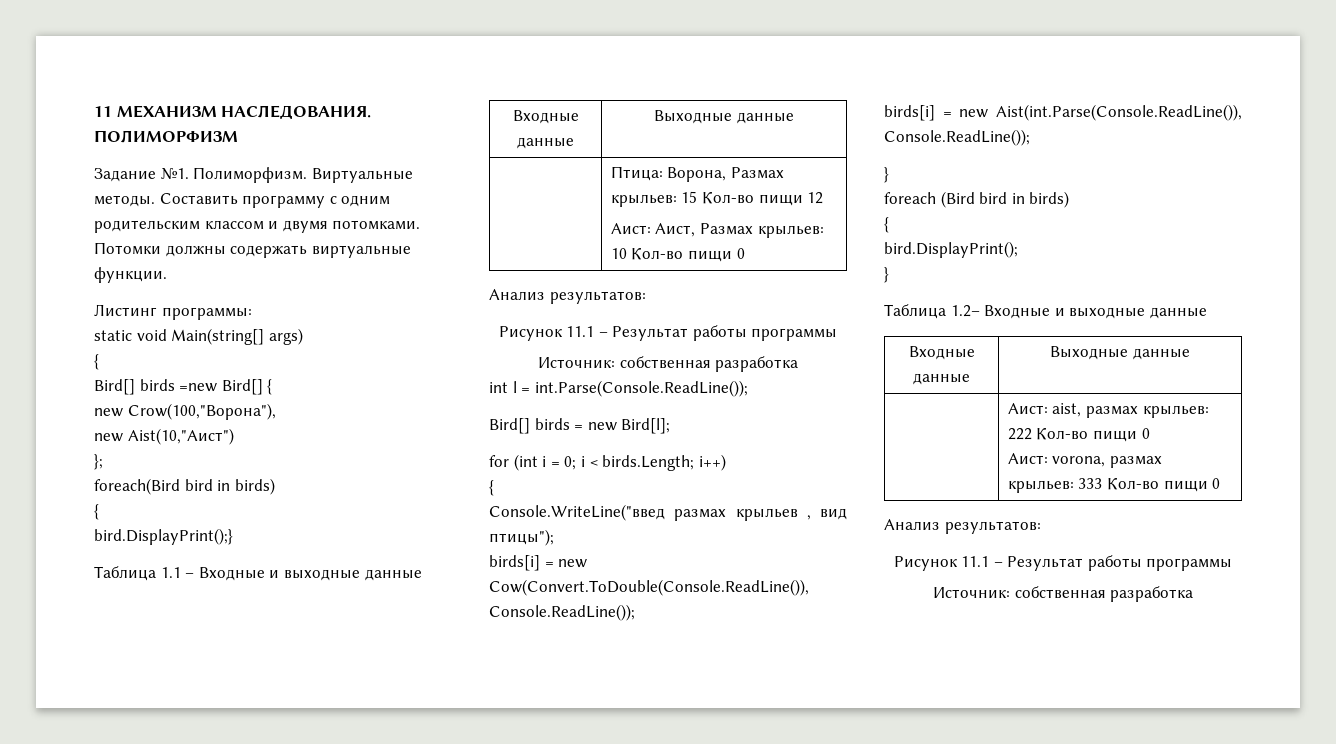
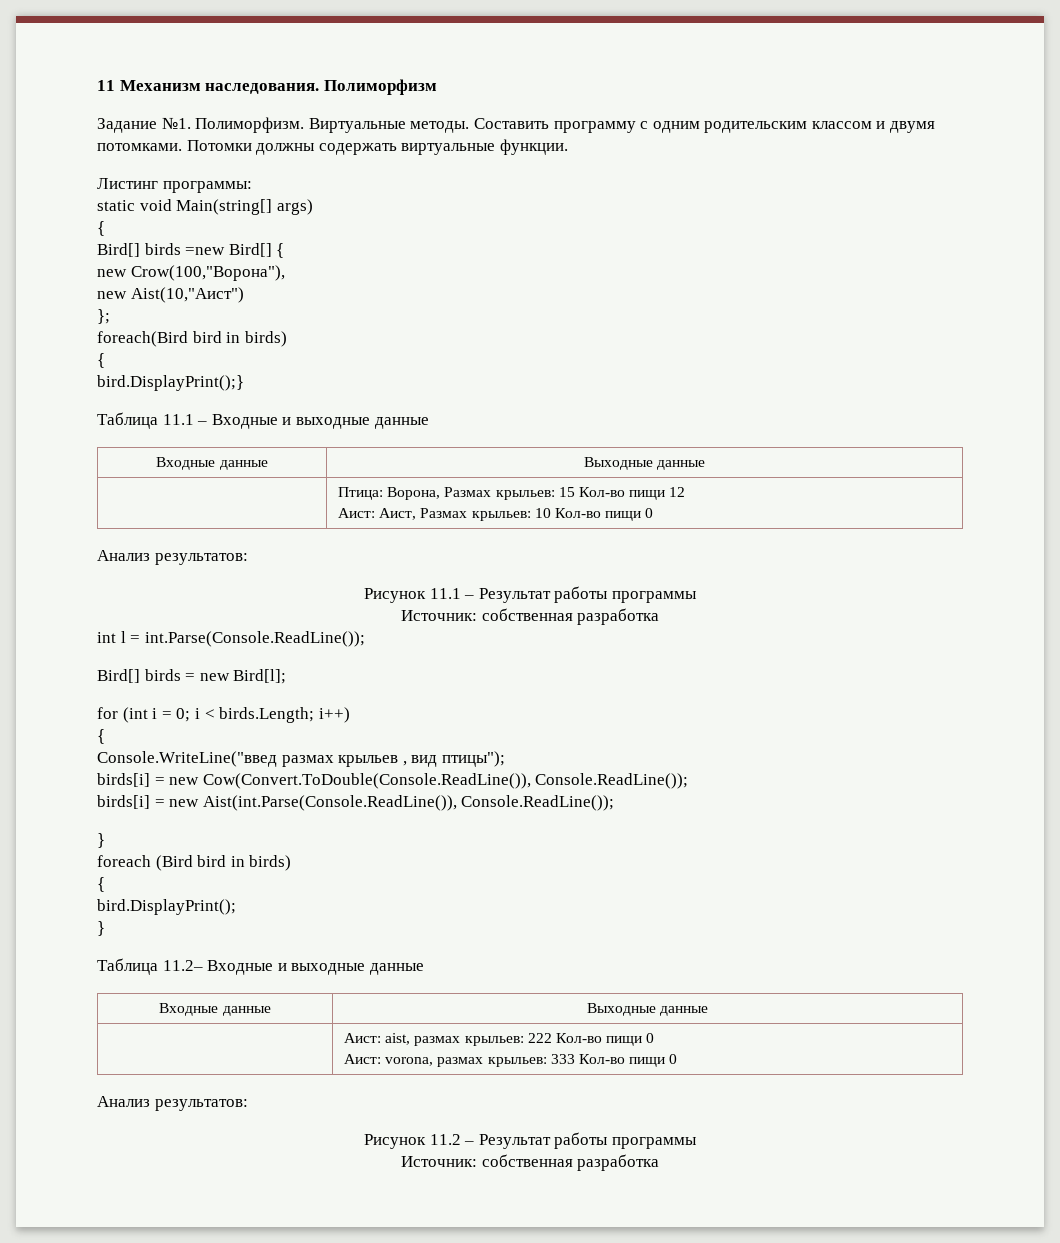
[116,105,372,120] [94,130,238,143] МЕХАНИЗМ НАСЛЕДОВАНИЯ. ПОЛИМОРФИЗМ -> [119,79,437,95] Механизм наследования. Полиморфизм
[160,567,181,578] 1.1 -> [162,414,194,425] 11.1
[950,305,980,317] 1.2– -> [162,960,203,971] 11.2–
[961,556,990,567] 11.1 -> [429,1134,461,1145] 11.2

